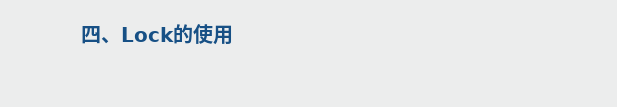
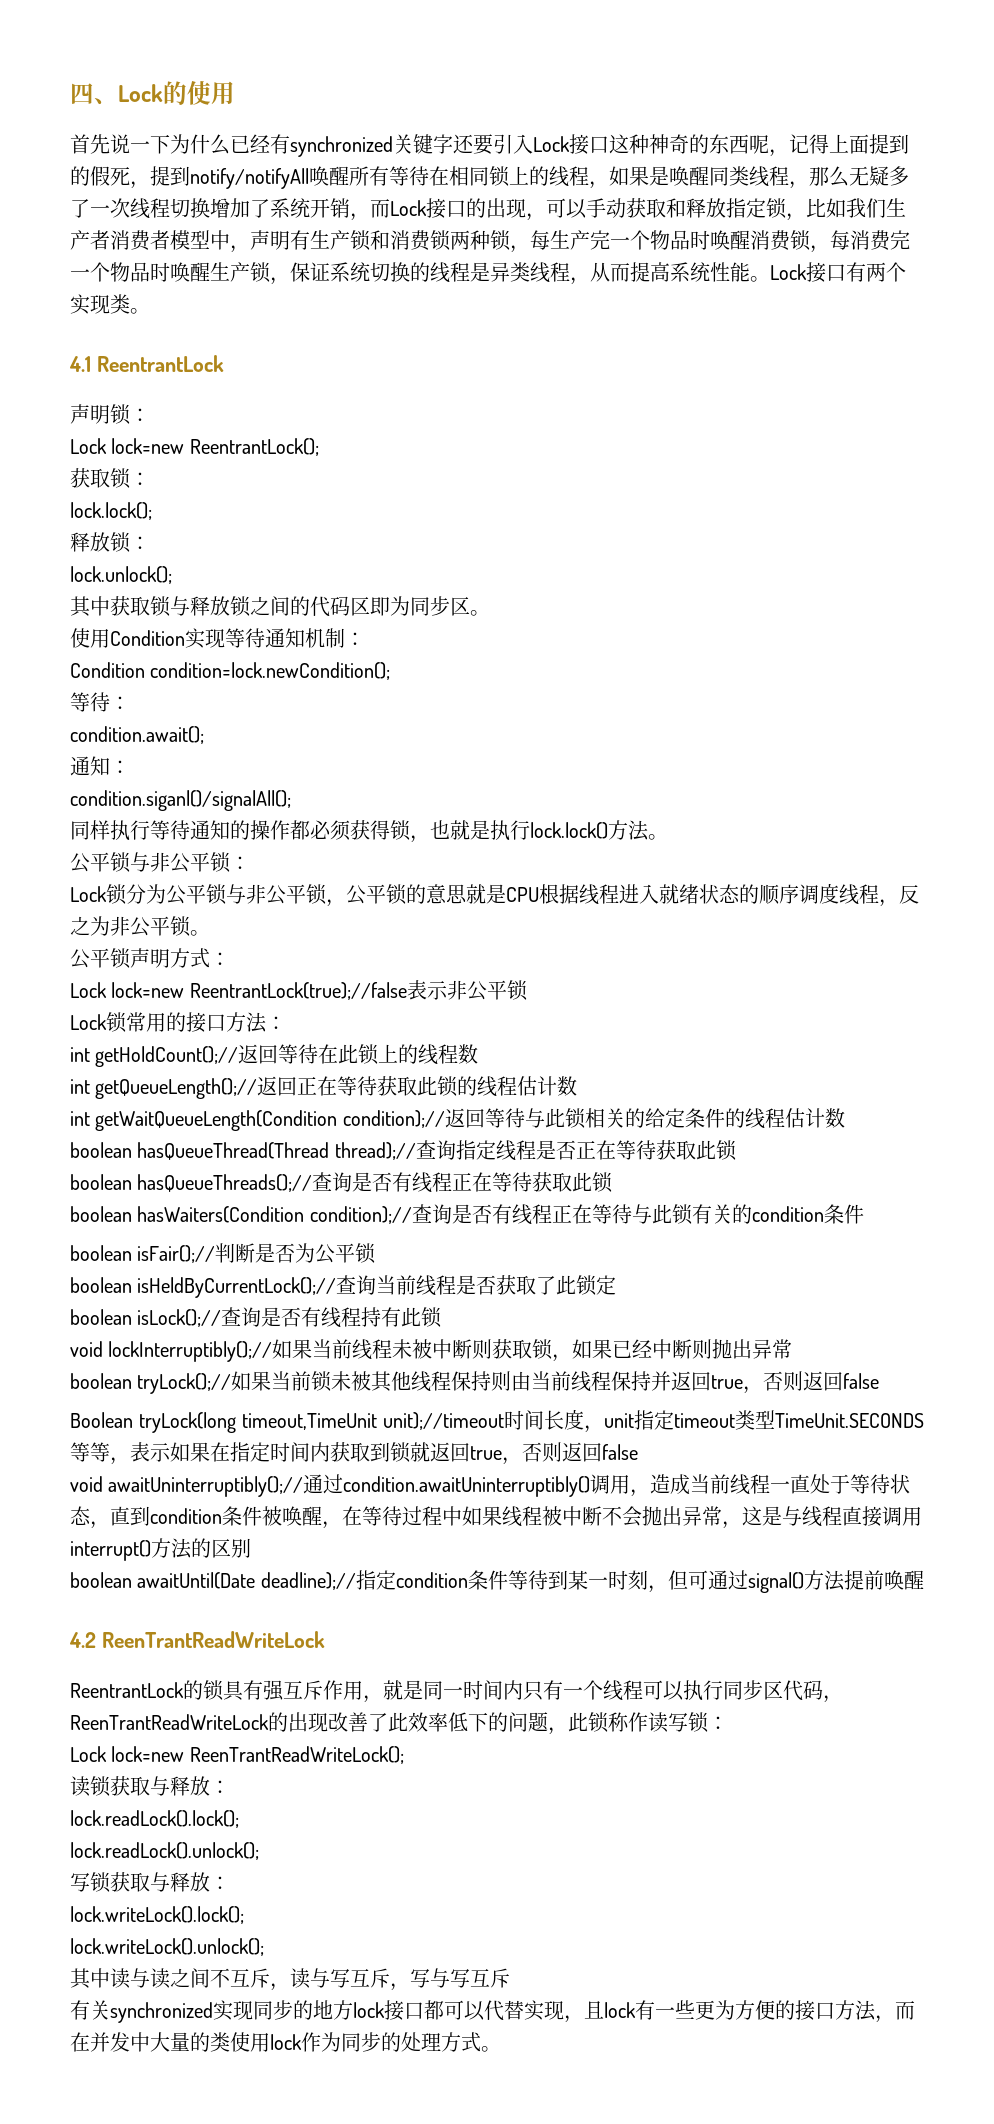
(233, 35) none -> [70,134,909,157] [70,166,909,189] [70,198,906,221] [70,230,910,253] [70,262,906,285] [70,294,150,315] [69,355,224,372] [70,404,150,425] [70,438,319,456] [70,468,150,489] [70,502,152,520] [70,532,150,553] [70,566,172,584] [70,596,490,617] [70,628,365,649] [70,662,391,680] [70,692,130,712] [70,726,204,744] [70,756,130,776] [70,790,291,811] [70,820,668,843] [70,852,250,873] [70,883,919,907] [70,916,210,937] [70,948,230,969] [70,980,528,1001] [70,1012,286,1033] [70,1044,479,1067] [70,1076,578,1099] [70,1108,845,1131] [70,1140,737,1161] [70,1172,614,1193] [70,1204,864,1225] [70,1243,377,1264] [70,1275,617,1298] [70,1307,443,1328] [70,1339,793,1362] [70,1371,880,1394] [70,1409,924,1433] [70,1442,638,1465] [70,1474,911,1497] [70,1506,922,1529] [70,1538,251,1561] [70,1570,924,1593] [69,1631,325,1648] [70,1680,843,1703] [70,1712,728,1735] [70,1746,404,1764] [70,1776,230,1797] [70,1810,239,1828] [70,1842,259,1860] [70,1872,230,1893] [70,1906,244,1924] [70,1938,264,1956] [70,1968,510,1991] [70,2000,915,2023] [70,2032,501,2052] // 首先说一下为什么已经有synchronized关键字还要引入Lock接口这种神奇的东西呢，记得上面提到的假死，提到notify/notifyAll唤醒所有等待在相同锁上的线程，如果是唤醒同类线程，那么无疑多了一次线程切换增加了系统开销，而Lock接口的出现，可以手动获取和释放指定锁，比如我们生产者消费者模型中，声明有生产锁和消费锁两种锁，每生产完一个物品时唤醒消费锁，每消费完一个物品时唤醒生产锁，保证系统切换的线程是异类线程，从而提高系统性能。Lock接口有两个实现类。 // 4.1 ReentrantLock // 声明锁： // Lock lock=new ReentrantLock(); // 获取锁： // lock.lock(); // 释放锁： // lock.unlock(); // 其中获取锁与释放锁之间的代码区即为同步区。 // 使用Condition实现等待通知机制： // Condition condition=lock.newCondition(); // 等待： // condition.await(); // 通知： // condition.siganl()/signalAll(); // 同样执行等待通知的操作都必须获得锁，也就是执行lock.lock()方法。 // 公平锁与非公平锁： // Lock锁分为公平锁与非公平锁，公平锁的意思就是CPU根据线程进入就绪状态的顺序调度线程，反之为非公平锁。 // 公平锁声明方式： // Lock lock=new ReentrantLock(true);//false表示非公平锁 // Lock锁常用的接口方法： // int getHoldCount();//返回等待在此锁上的线程数 // int getQueueLength();//返回正在等待获取此锁的线程估计数 // int getWaitQueueLength(Condition condition);//返回等待与此锁相关的给定条件的线程估计数 // boolean hasQueueThread(Thread thread);//查询指定线程是否正在等待获取此锁 // boolean hasQueueThreads();//查询是否有线程正在等待获取此锁 // boolean hasWaiters(Condition condition);//查询是否有线程正在等待与此锁有关的condition条件 // boolean isFair();//判断是否为公平锁 // boolean isHeldByCurrentLock();//查询当前线程是否获取了此锁定 // boolean isLock();//查询是否有线程持有此锁 // void lockInterruptibly();//如果当前线程未被中断则获取锁，如果已经中断则抛出异常 // boolean tryLock();//如果当前锁未被其他线程保持则由当前线程保持并返回true，否则返回false // Boolean tryLock(long timeout,TimeUnit unit);//timeout时间长度，unit指定timeout类型TimeUnit.SECONDS等等，表示如果在指定时间内获取到锁就返回true，否则返回false // void awaitUninterruptibly();//通过condition.awaitUninterruptibly()调用，造成当前线程一直处于等待状态，直到condition条件被唤醒，在等待过程中如果线程被中断不会抛出异常，这是与线程直接调用interrupt()方法的区别 // boolean awaitUntil(Date deadline);//指定condition条件等待到某一时刻，但可通过signal()方法提前唤醒 // 4.2 ReenTrantReadWriteLock // ReentrantLock的锁具有强互斥作用，就是同一时间内只有一个线程可以执行同步区代码，ReenTrantReadWriteLock的出现改善了此效率低下的问题，此锁称作读写锁： // Lock lock=new ReenTrantReadWriteLock(); // 读锁获取与释放： // lock.readLock().lock(); // lock.readLock().unlock(); // 写锁获取与释放： // lock.writeLock().lock(); // lock.writeLock().unlock(); // 其中读与读之间不互斥，读与写互斥，写与写互斥 // 有关synchronized实现同步的地方lock接口都可以代替实现，且lock有一些更为方便的接口方法，而在并发中大量的类使用lock作为同步的处理方式。

